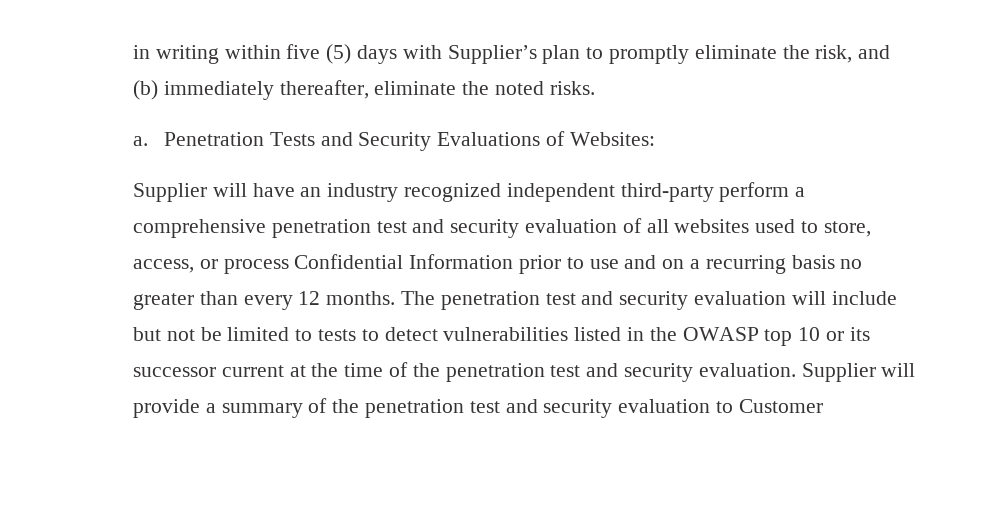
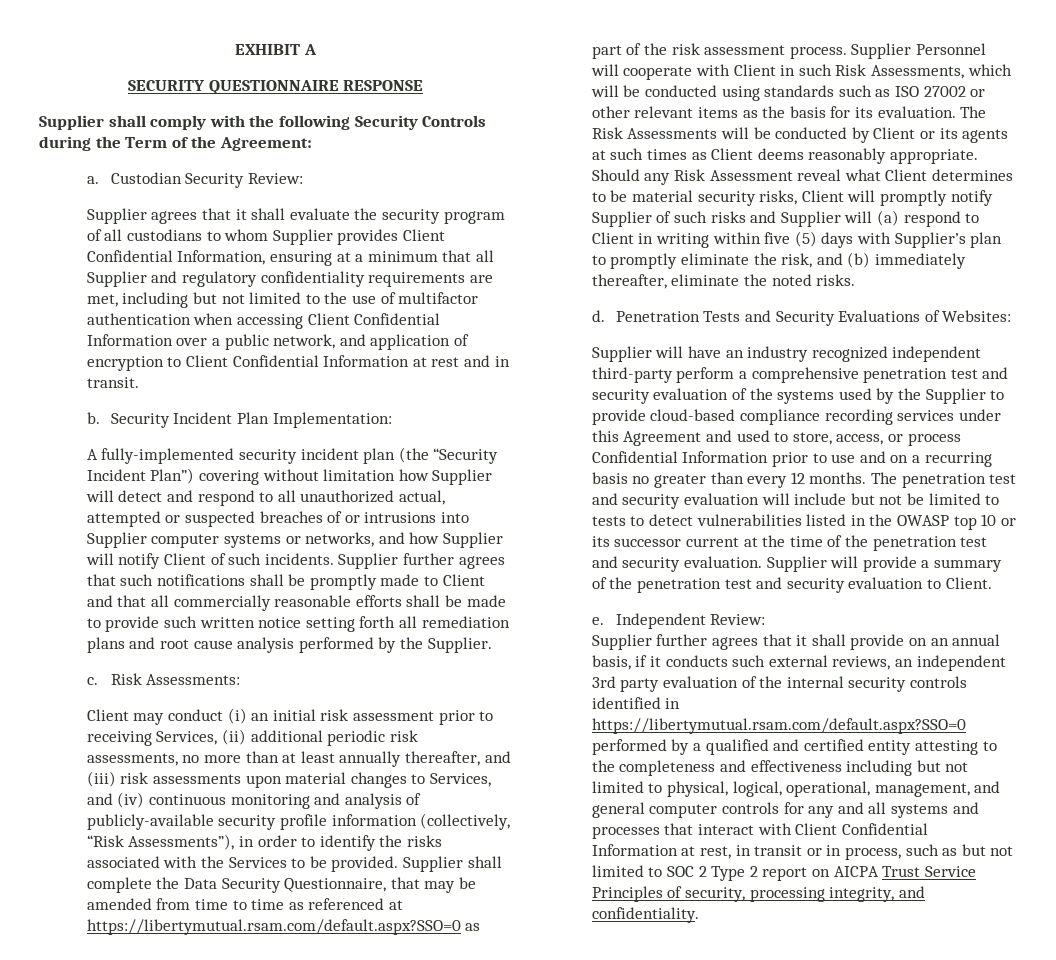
(132, 52) none -> [235,44,317,55] [127,80,424,95] [39,115,487,130] [39,136,312,151] [86,172,303,188] [86,208,505,224] [86,229,446,245] [86,250,495,266] [86,271,493,287] [86,292,479,308] [86,313,441,329] [86,334,470,350] [86,355,510,371] [86,377,139,388] [86,412,392,428] [86,447,499,464] [86,468,493,485] [85,490,446,506] [86,511,470,527] [86,532,504,548] [85,553,505,569] [86,574,485,590] [86,595,506,611] [86,616,510,632] [86,637,492,653] [86,673,241,685] [86,708,494,725] [86,729,418,746] [86,751,511,767] [86,771,492,788] [86,792,422,809] [86,813,511,830] [86,834,443,851] [86,856,502,872] [86,877,477,893] [86,898,404,910] [86,919,481,935] [591,43,987,59] [590,64,1012,80] [590,85,986,101] [591,106,987,118] [591,127,1009,143] [591,148,979,164] [591,169,1014,185] [591,190,993,206] [591,210,980,227] [591,232,634,244] EXHIBIT A // SECURITY QUESTIONNAIRE RESPONSE // Supplier shall comply with the following Security Controls during the Term of the Agreement: // a. Custodian Security Review: // Supplier agrees that it shall evaluate the security program of all custodians to whom Supplier provides Client Confidential Information, ensuring at a minimum that all Supplier and regulatory confidentiality requirements are met, including but not limited to the use of multifactor authentication when accessing Client Confidential Information over a public network, and application of encryption to Client Confidential Information at rest and in transit. // b. Security Incident Plan Implementation: // A fully-implemented security incident plan (the “Security Incident Plan”) covering without limitation how Supplier will detect and respond to all unauthorized actual, attempted or suspected breaches of or intrusions into Supplier computer systems or networks, and how Supplier will notify Client of such incidents. Supplier further agrees that such notifications shall be promptly made to Client and that all commercially reasonable efforts shall be made to provide such written notice setting forth all remediation plans and root cause analysis performed by the Supplier. // c. Risk Assessments: // Client may conduct (i) an initial risk assessment prior to receiving Services, (ii) additional periodic risk assessments, no more than at least annually thereafter, and (iii) risk assessments upon material changes to Services, and (iv) continuous monitoring and analysis of publicly-available security profile information (collectively, “Risk Assessments”), in order to identify the risks associated with the Services to be provided. Supplier shall complete the Data Security Questionnaire, that may be amended from time to time as referenced at https://libertymutual.rsam.com/default.aspx?SSO=0 as part of the risk assessment process. Supplier Personnel will cooperate with Client in such Risk Assessments, which will be conducted using standards such as ISO 27002 or other relevant items as the basis for its evaluation. The Risk Assessments will be conducted by Client or its agents at such times as Client deems reasonably appropriate. Should any Risk Assessment reveal what Client determines to be material security risks, Client will promptly notify Supplier of such risks and Supplier will (a) respond to Client
[132,136,148,146] a. -> [591,310,605,322] d.
[646,219,750,233] all websites -> [749,388,1005,404] [591,409,1001,425] [591,430,733,446] the systems used by the Supplier to provide cloud-based compliance recording services under this Agreement and
[738,399,823,413] Customer -> [945,577,992,589] [591,613,766,629] [591,634,1001,650] [591,655,1006,671] [591,676,968,692] [591,697,681,709] [591,718,966,734] [591,739,997,755] [591,760,969,776] [591,781,1001,797] [591,802,979,818] [591,823,928,839] [591,844,1014,860] [591,865,976,881] [591,886,925,902] [591,907,699,923] Client. // e. Independent Review: // Supplier further agrees that it shall provide on an annual basis, if it conducts such external reviews, an independent 3rd party evaluation of the internal security controls identified in https://libertymutual.rsam.com/default.aspx?SSO=0 performed by a qualified and certified entity attesting to the completeness and effectiveness including but not limited to physical, logical, operational, management, and general computer controls for any and all systems and processes that interact with Client Confidential Information at rest, in transit or in process, such as but not limited to SOC 2 Type 2 report on AICPA Trust Service Principles of security, processing integrity, and confidentiality.

